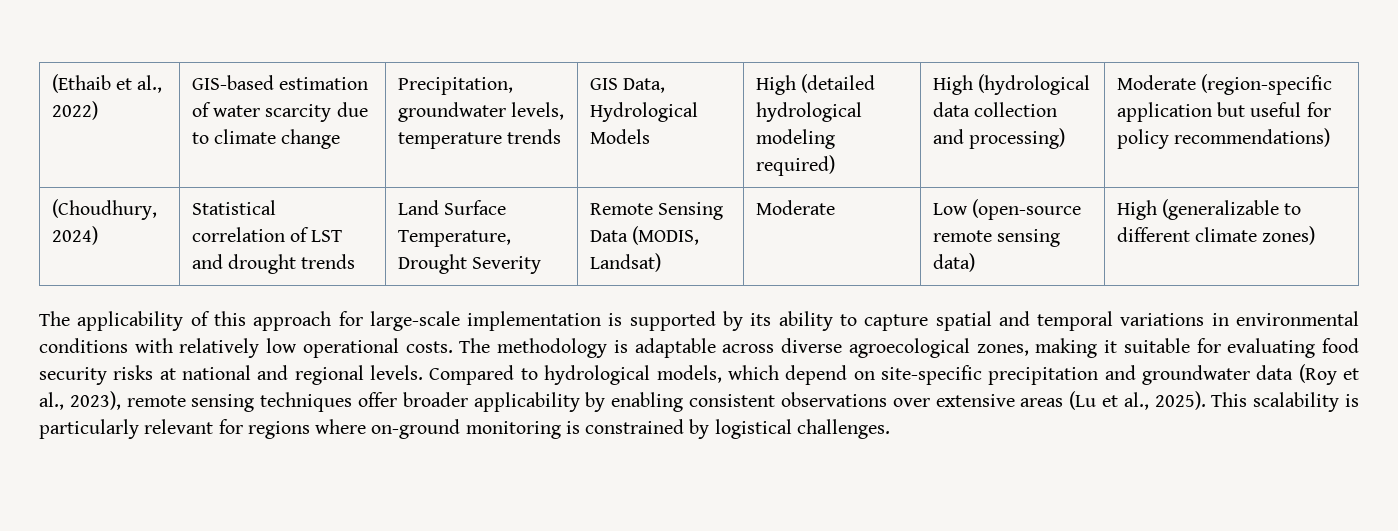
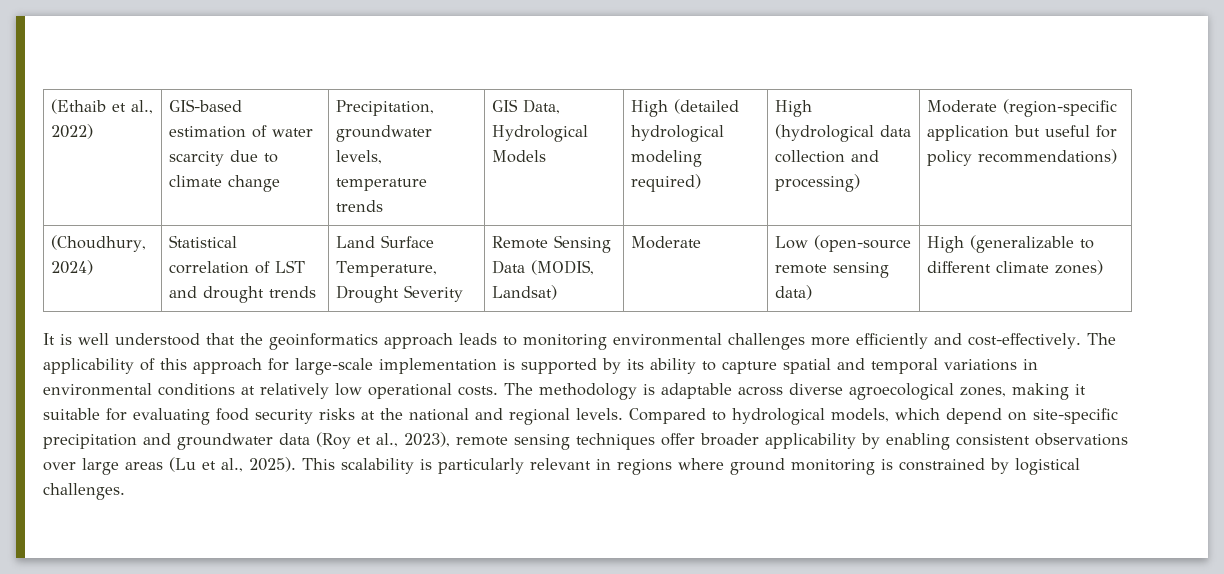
(1316, 235) none -> [43,333,1081,350] It is well understood that the geoinformatics approach leads to monitoring environmental challenges more efficiently and cost-effectively.
[134,338,173,353] with -> [241,386,255,395] at
(176, 374) none -> [380,408,403,420] the
[935,394,1015,407] extensive -> [82,458,119,475] large
[218,419,243,434] for -> [596,459,611,470] in
[371,419,461,439] on-ground -> [730,458,785,475] ground

